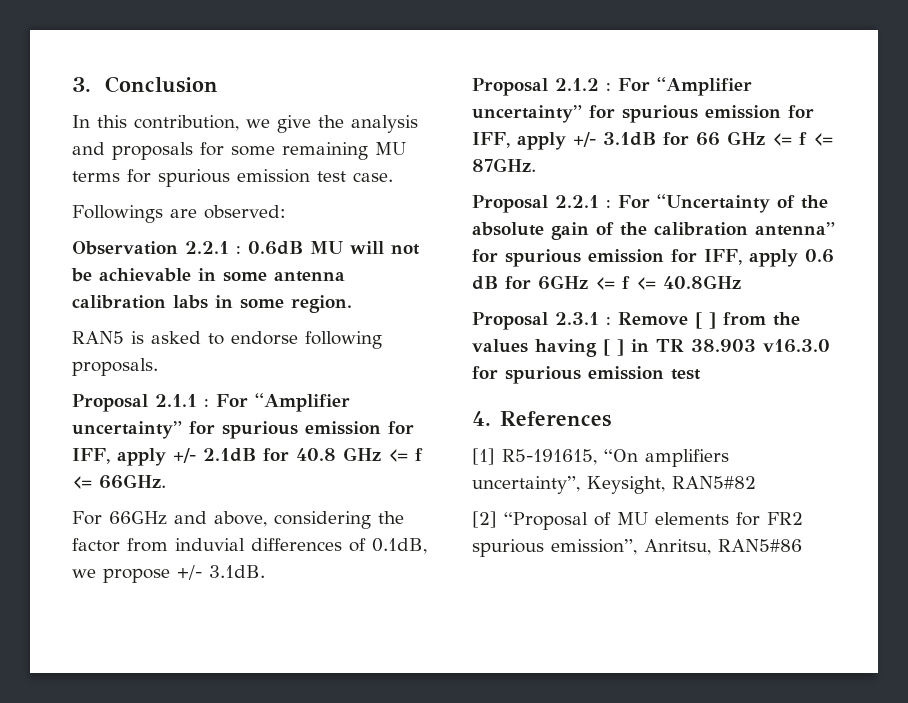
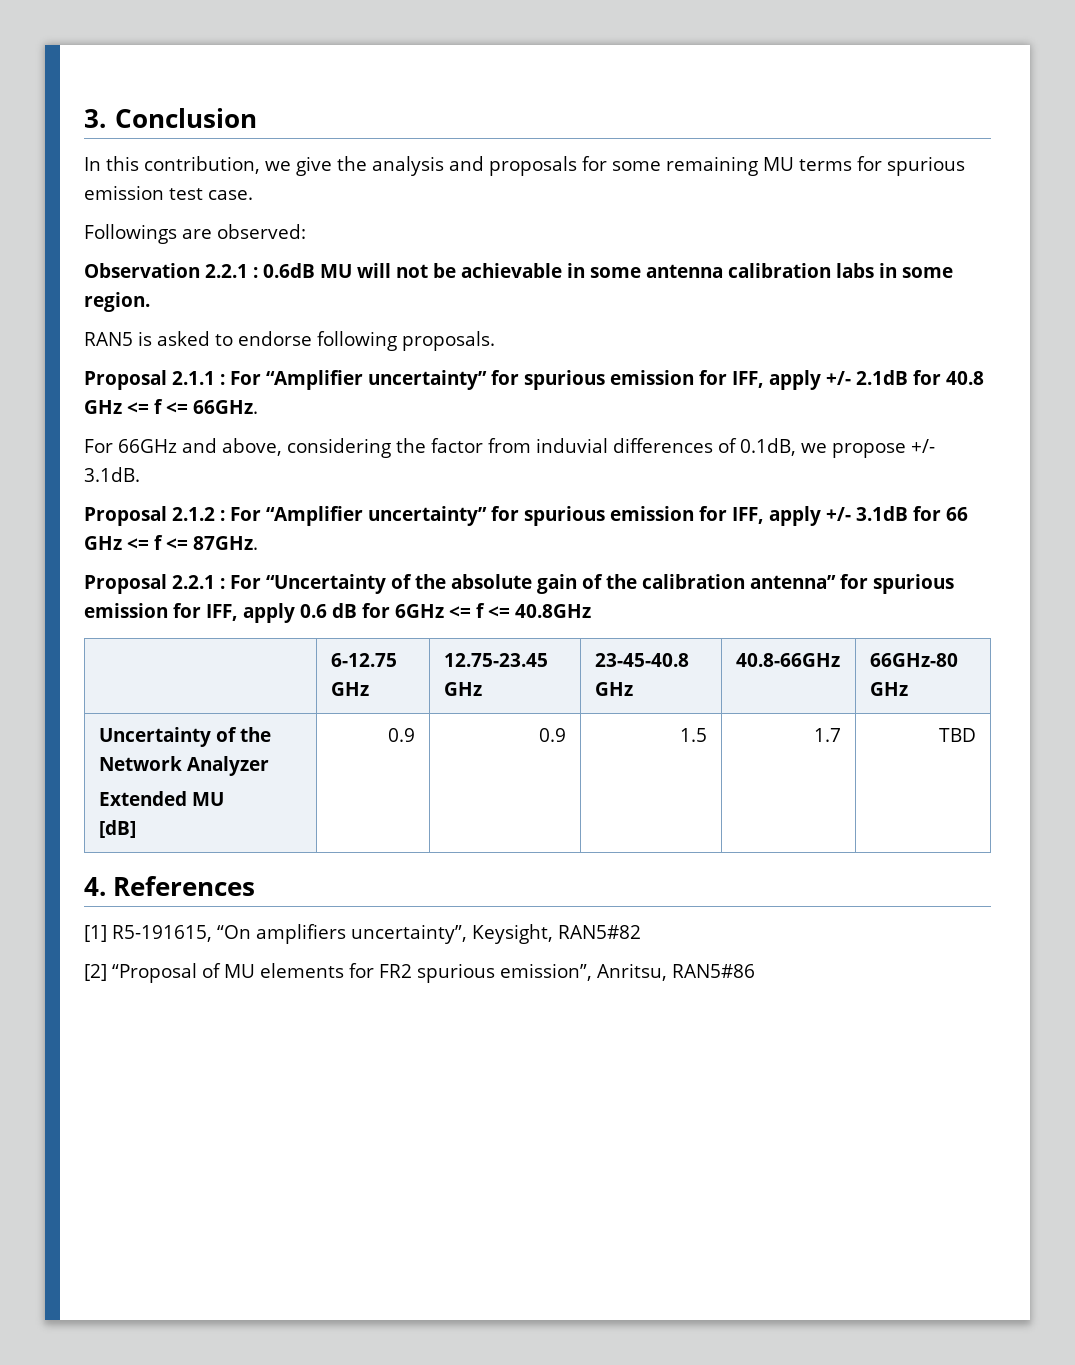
[472,312,800,330] [472,339,830,357] [472,366,701,384] // Proposal 2.3.1 : Remove [ ] from the values having [ ] in TR 38.903 v16.3.0 for spurious emission test -> [330,653,397,667] [330,682,369,696] [443,653,548,667] [443,682,482,696] [594,653,689,667] [594,682,633,696] [735,653,840,667] [869,653,958,667] [869,682,908,696] [98,727,271,747] [98,756,269,776] [98,791,224,806] [98,820,136,838] [388,728,416,742] [539,728,567,742] [680,728,708,742] [814,728,842,742] [939,728,977,742] // | 6-12.75 GHz | 12.75-23.45 GHz | 23-45-40.8 GHz | 40.8-66GHz | 66GHz-80 GHz // Uncertainty of the Network Analyzer // Extended MU // [dB] | 0.9 | 0.9 | 1.5 | 1.7 | TBD

